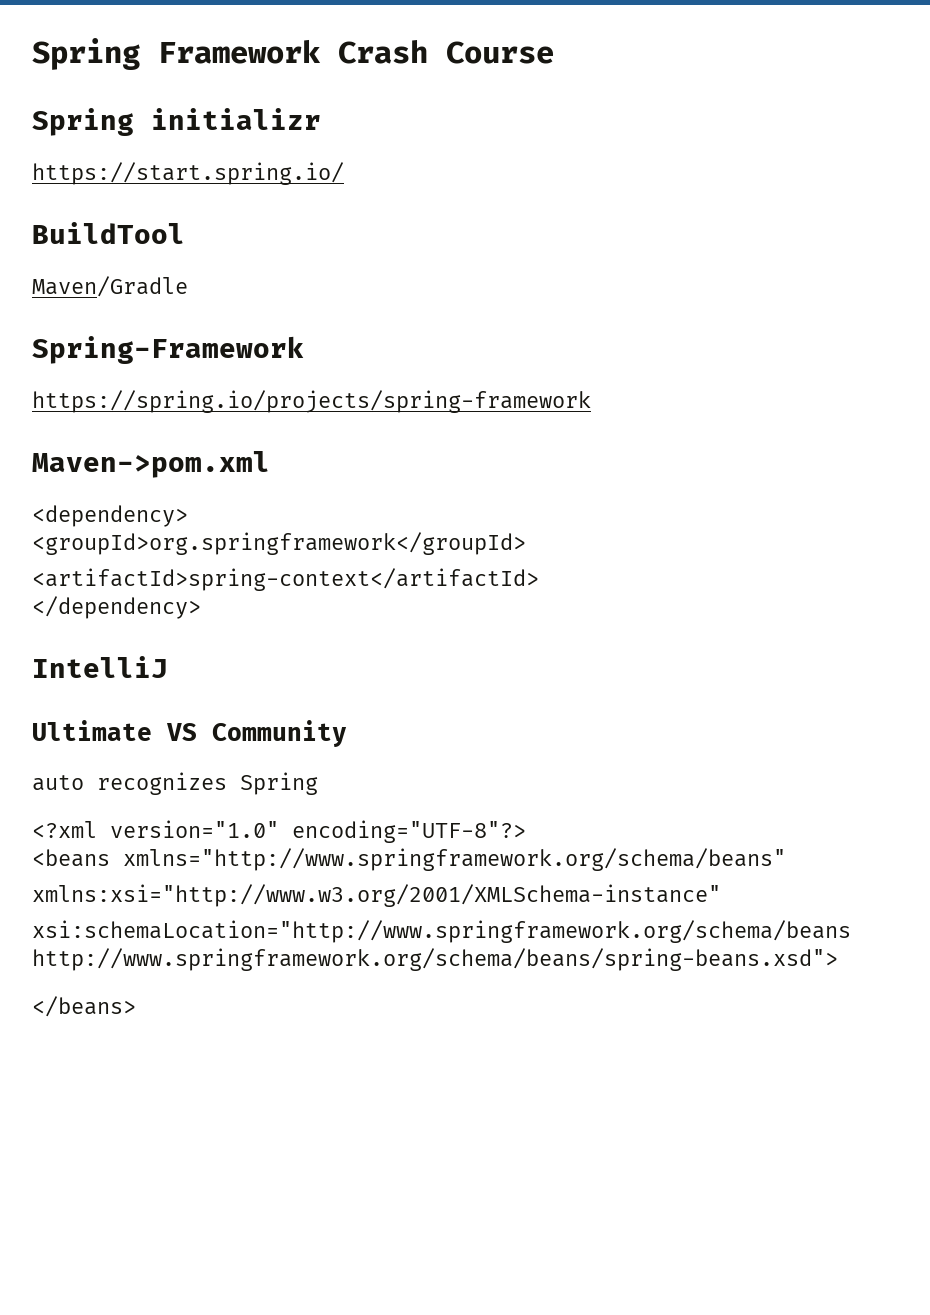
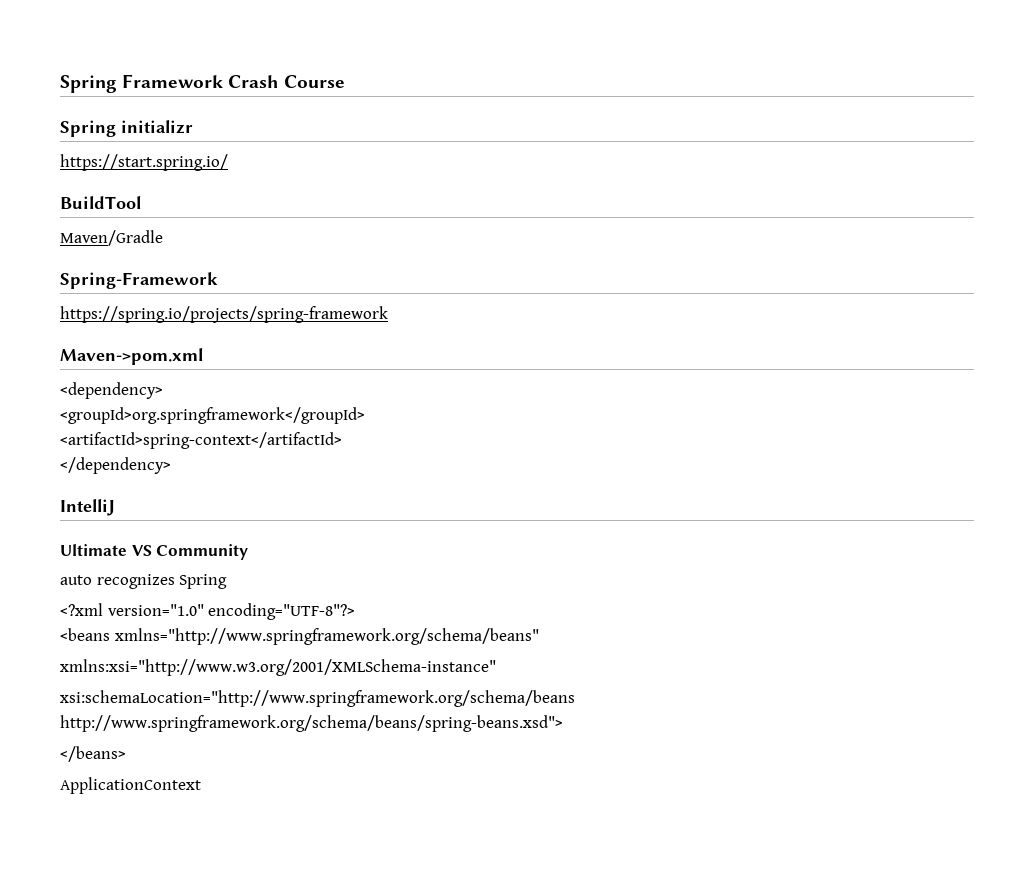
(136, 1006) none -> [60,777,201,794] // ApplicationContext

